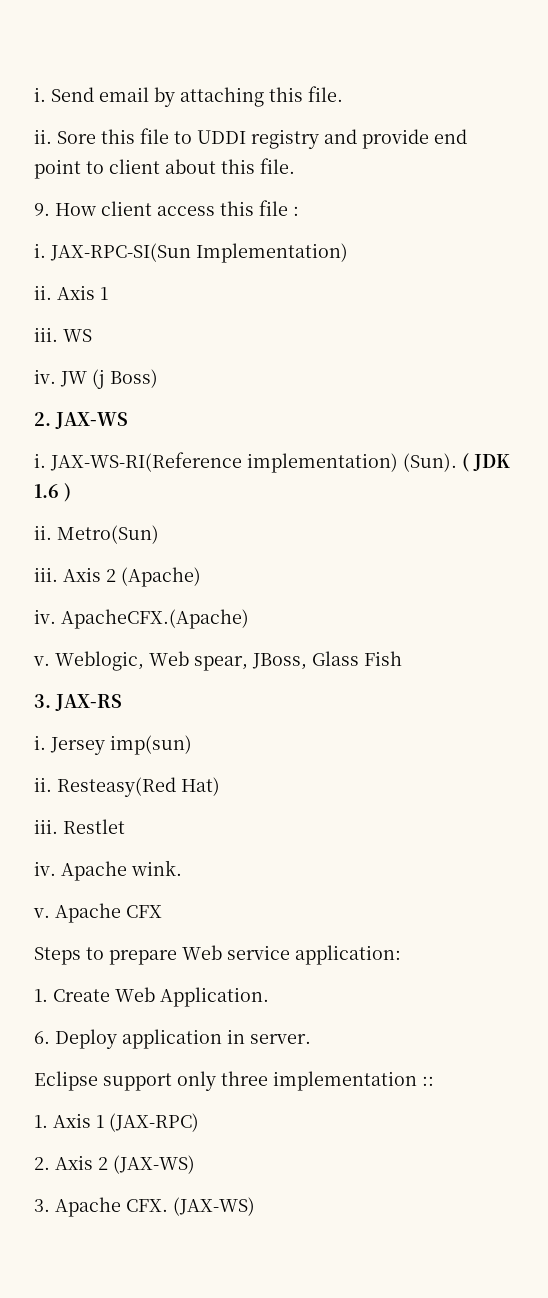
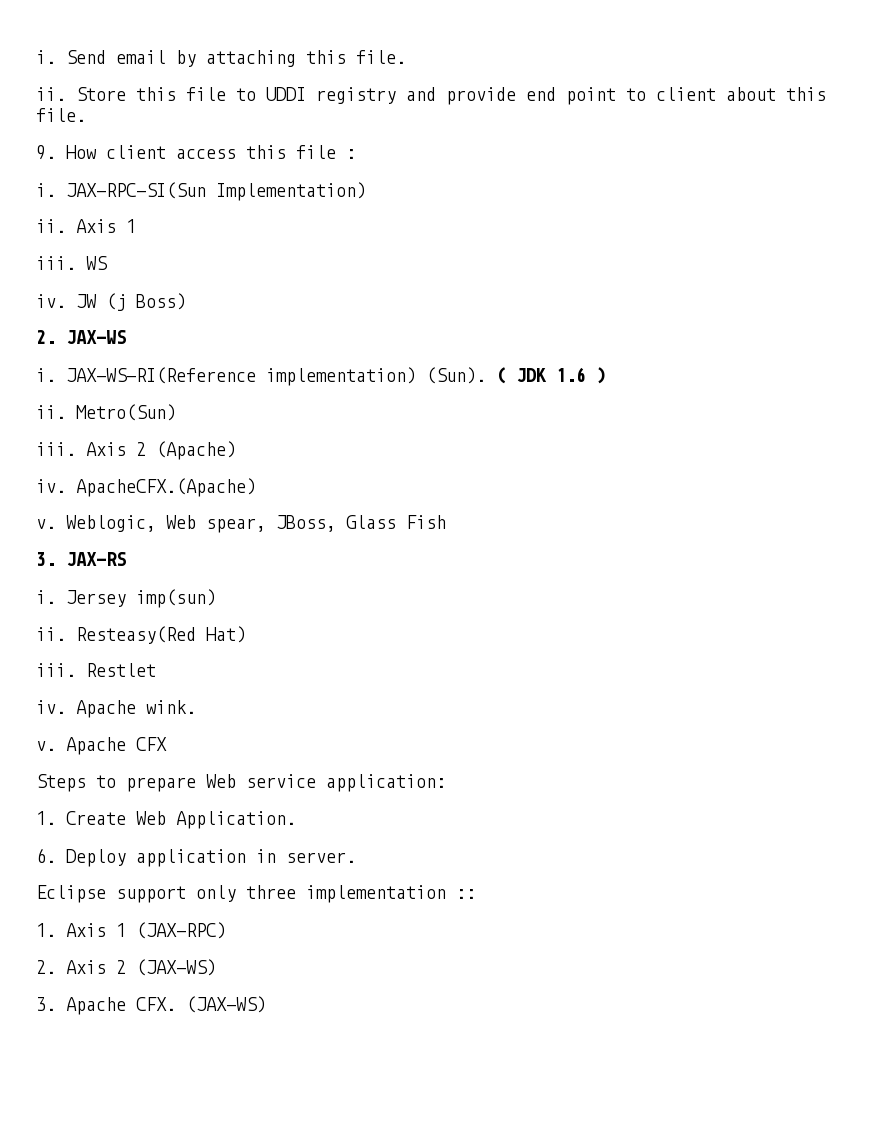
[57,131,96,144] Sore -> [76,87,126,101] Store

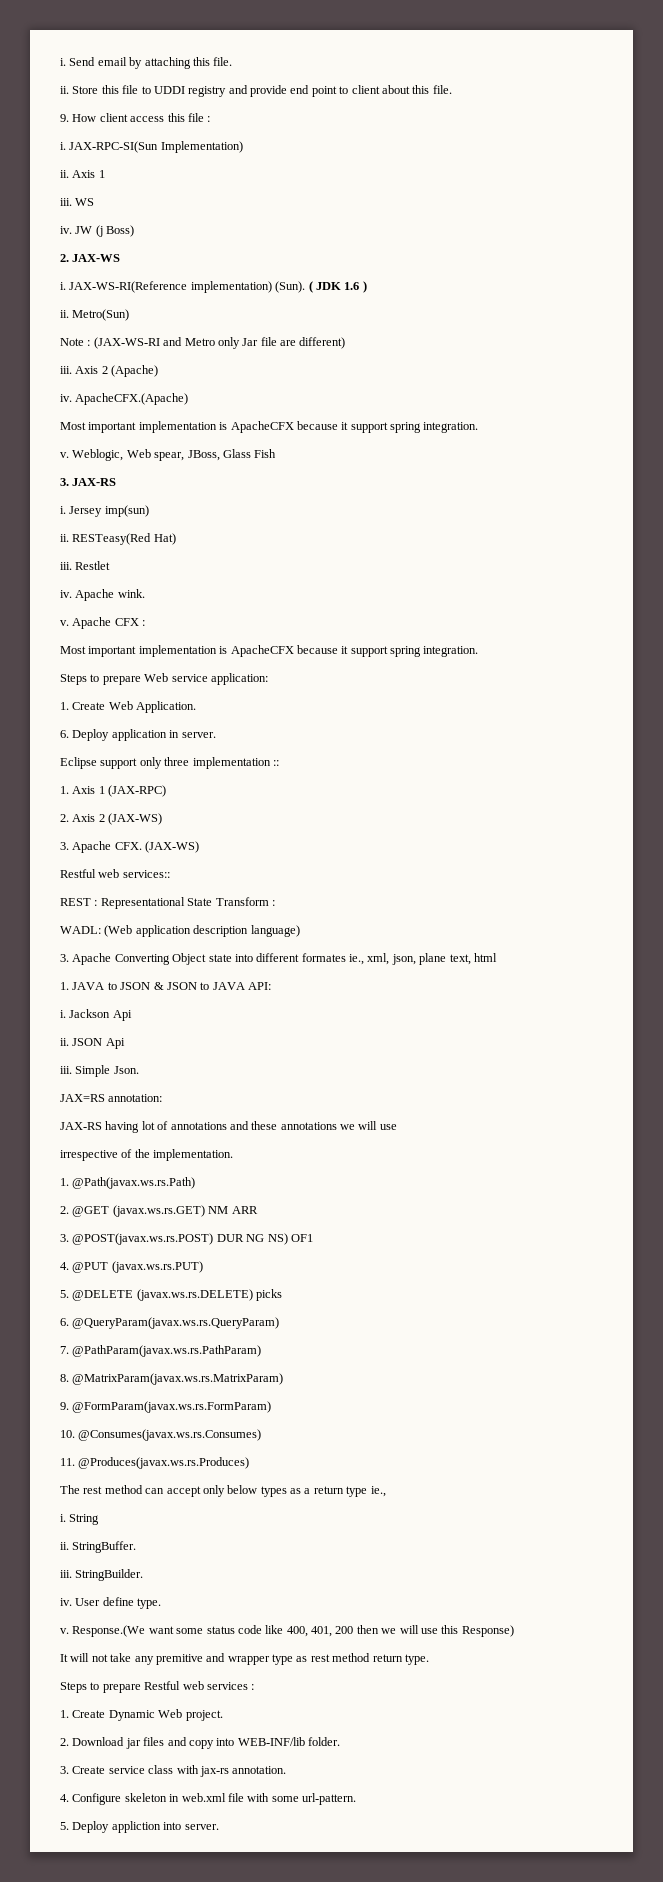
(176, 412) none -> [60,337,346,349] // Note : (JAX-WS-RI and Metro only Jar file are different)
(256, 487) none -> [60,421,479,433] // Most important implementation is ApacheCFX because it support spring integration.
[76,626,196,644] Resteasy(Red -> [72,533,152,545] RESTeasy(Red
(167, 744) none -> [142,620,146,626] [60,645,479,657] : // Most important implementation is ApacheCFX because it support spring integration.
(266, 1004) none -> [60,869,170,878] [60,897,275,909] [60,925,300,937] [60,953,497,965] [60,982,271,990] [60,1009,132,1021] [60,1038,125,1049] [60,1065,139,1077] [60,1094,163,1102] [60,1121,397,1133] [60,1149,234,1161] [60,1177,196,1189] [60,1205,258,1217] [60,1233,313,1245] [60,1261,203,1273] [60,1289,283,1301] [60,1317,280,1329] [60,1345,262,1357] [60,1373,284,1385] [60,1401,272,1413] [60,1429,262,1441] [60,1457,250,1469] [60,1485,386,1497] [60,1514,100,1525] [60,1541,137,1553] [60,1569,144,1581] [60,1597,162,1609] [60,1625,514,1637] [60,1653,429,1665] [60,1681,255,1693] [60,1709,223,1721] [60,1737,340,1749] [60,1765,287,1777] [60,1793,356,1805] [60,1821,219,1833] // Restful web services:: // REST : Representational State Transform : // WADL: (Web application description language) // 3. Apache Converting Object state into different formates ie., xml, json, plane text, html // 1. JAVA to JSON & JSON to JAVA API: // i. Jackson Api // ii. JSON Api // iii. Simple Json. // JAX=RS annotation: // JAX-RS having lot of annotations and these annotations we will use // irrespective of the implementation. // 1. @Path(javax.ws.rs.Path) // 2. @GET (javax.ws.rs.GET) NM ARR // 3. @POST(javax.ws.rs.POST) DUR NG NS) OF1 // 4. @PUT (javax.ws.rs.PUT) // 5. @DELETE (javax.ws.rs.DELETE) picks // 6. @QueryParam(javax.ws.rs.QueryParam) // 7. @PathParam(javax.ws.rs.PathParam) // 8. @MatrixParam(javax.ws.rs.MatrixParam) // 9. @FormParam(javax.ws.rs.FormParam) // 10. @Consumes(javax.ws.rs.Consumes) // 11. @Produces(javax.ws.rs.Produces) // The rest method can accept only below types as a return type ie., // i. String // ii. StringBuffer. // iii. StringBuilder. // iv. User define type. // v. Response.(We want some status code like 400, 401, 200 then we will use this Response) // It will not take any premitive and wrapper type as rest method return type. // Steps to prepare Restful web services : // 1. Create Dynamic Web project. // 2. Download jar files and copy into WEB-INF/lib folder. // 3. Create service class with jax-rs annotation. // 4. Configure skeleton in web.xml file with some url-pattern. // 5. Deploy appliction into server.

